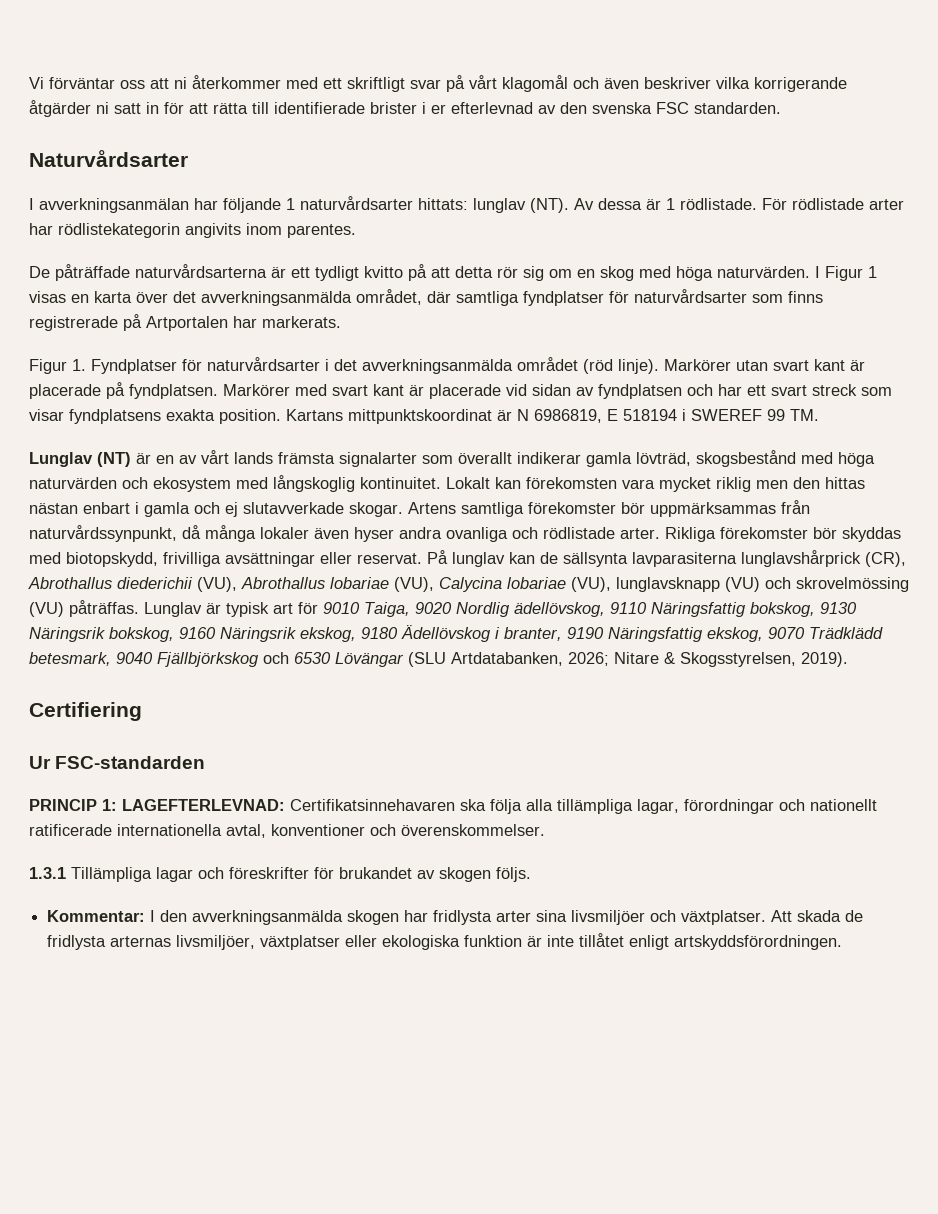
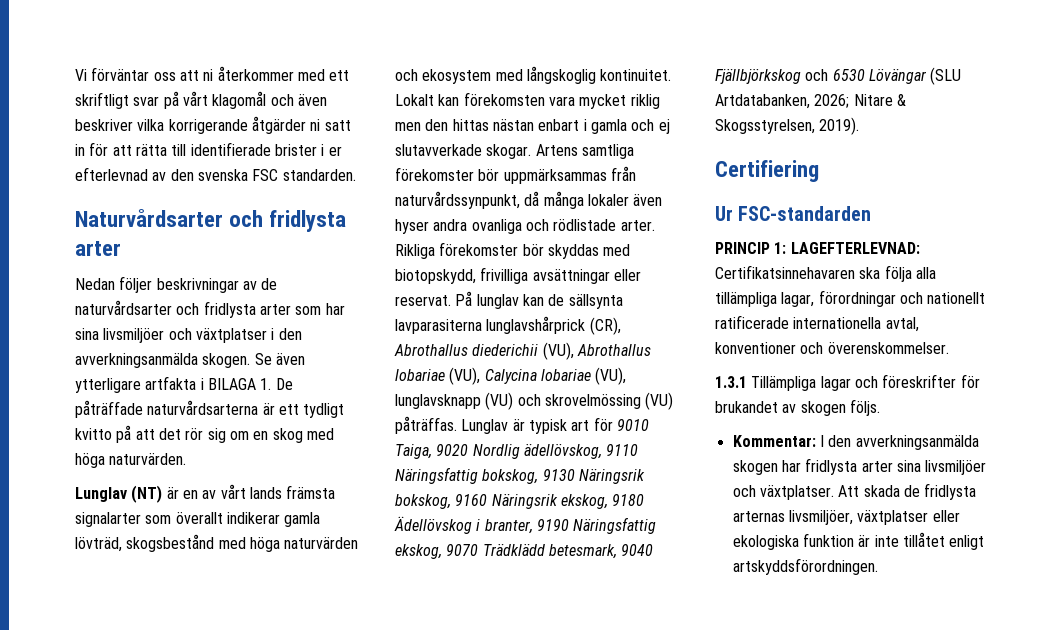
[29,196,904,213] [29,223,356,238] // I avverkningsanmälan har följande 1 naturvårdsarter hittats: lunglav (NT). Av dessa är 1 rödlistade. För rödlistade arter har rödlistekategorin angivits inom parentes. // -> [229,210,347,232] [75,241,121,256] [75,276,278,293] [75,300,345,318] [75,328,302,343] [75,353,305,368] [75,376,272,393] och fridlysta arter // Nedan följer beskrivningar av de naturvårdsarter och fridlysta arter som har sina livsmiljöer och växtplatser i den avverkningsanmälda skogen. Se även ytterligare artfakta i BILAGA 1.
[455,266,493,278] detta -> [158,428,181,440] det
[815,266,877,281] [29,289,823,306] [29,314,341,331] [29,357,865,374] [29,382,892,399] [29,409,819,424] I Figur 1 visas en karta över det avverkningsanmälda området, där samtliga fyndplatser för naturvårdsarter som finns registrerade på Artportalen har markerats. // Figur 1. Fyndplatser för naturvårdsarter i det avverkningsanmälda området (röd linje). Markörer utan svart kant är placerade på fyndplatsen. Markörer med svart kant är placerade vid sidan av fyndplatsen och har ett svart streck som visar fyndplatsens exakta position. Kartans mittpunktskoordinat är N 6986819, E 518194 i SWEREF 99 TM. -> (187, 459) none

